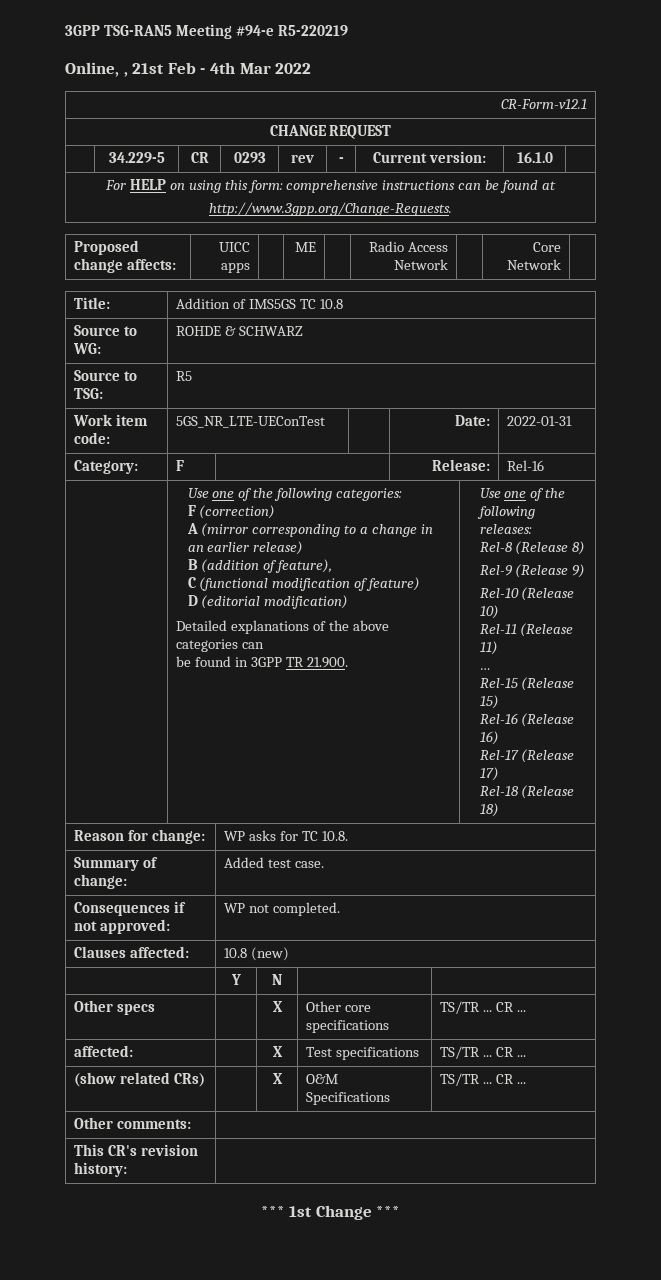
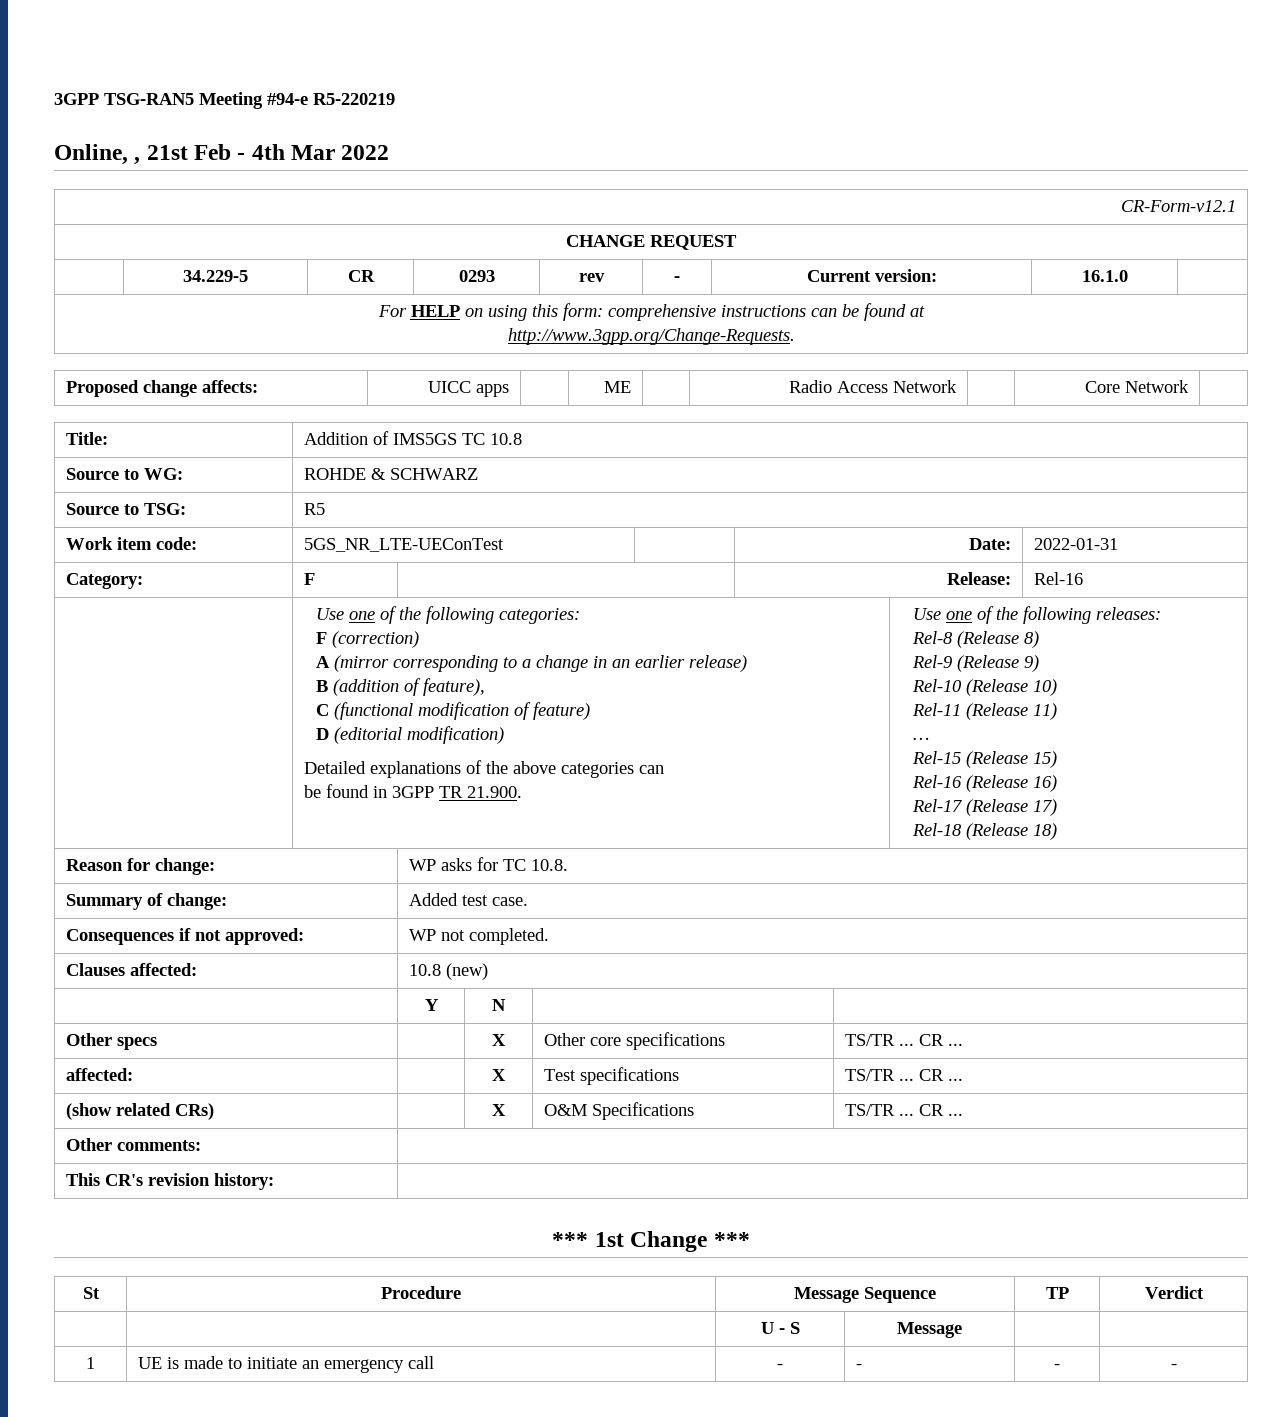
(401, 1211) none -> [82,1287,100,1299] [381,1286,461,1299] [794,1287,936,1303] [1045,1287,1069,1299] [1144,1286,1204,1299] [760,1322,800,1334] [897,1322,962,1338] [86,1357,95,1369] [138,1356,435,1373] [777,1364,783,1369] [856,1364,863,1369] [1054,1364,1060,1369] [1170,1364,1177,1369] // St | Procedure | Message Sequence | TP | Verdict // | | U - S | Message | | // 1 | UE is made to initiate an emergency call | - | - | - | -

